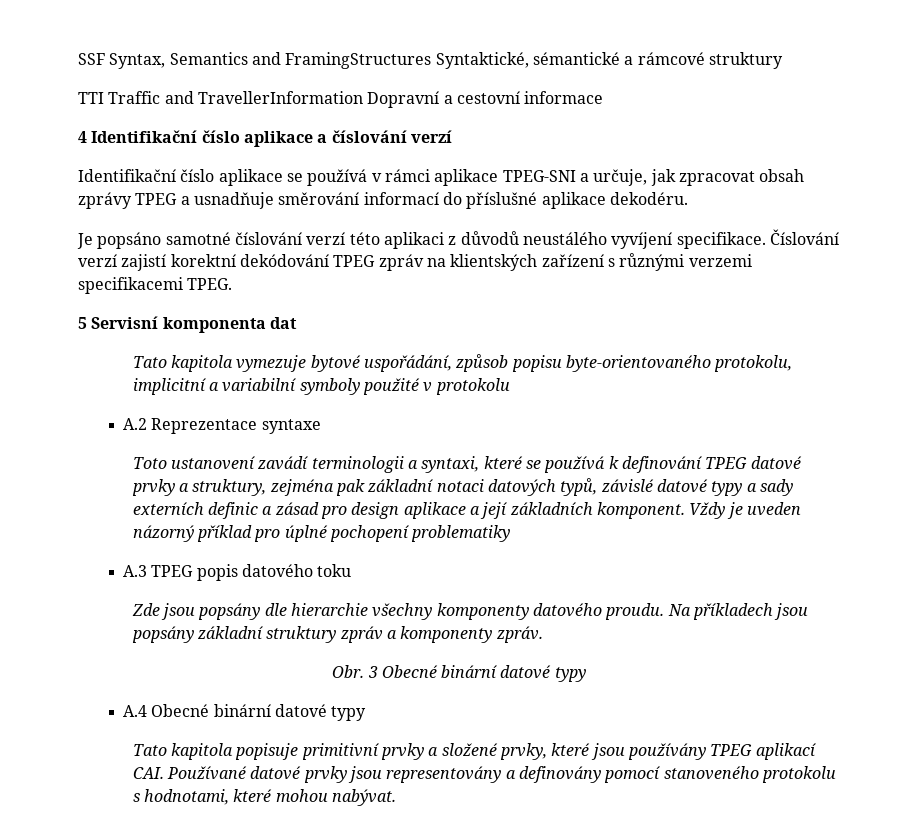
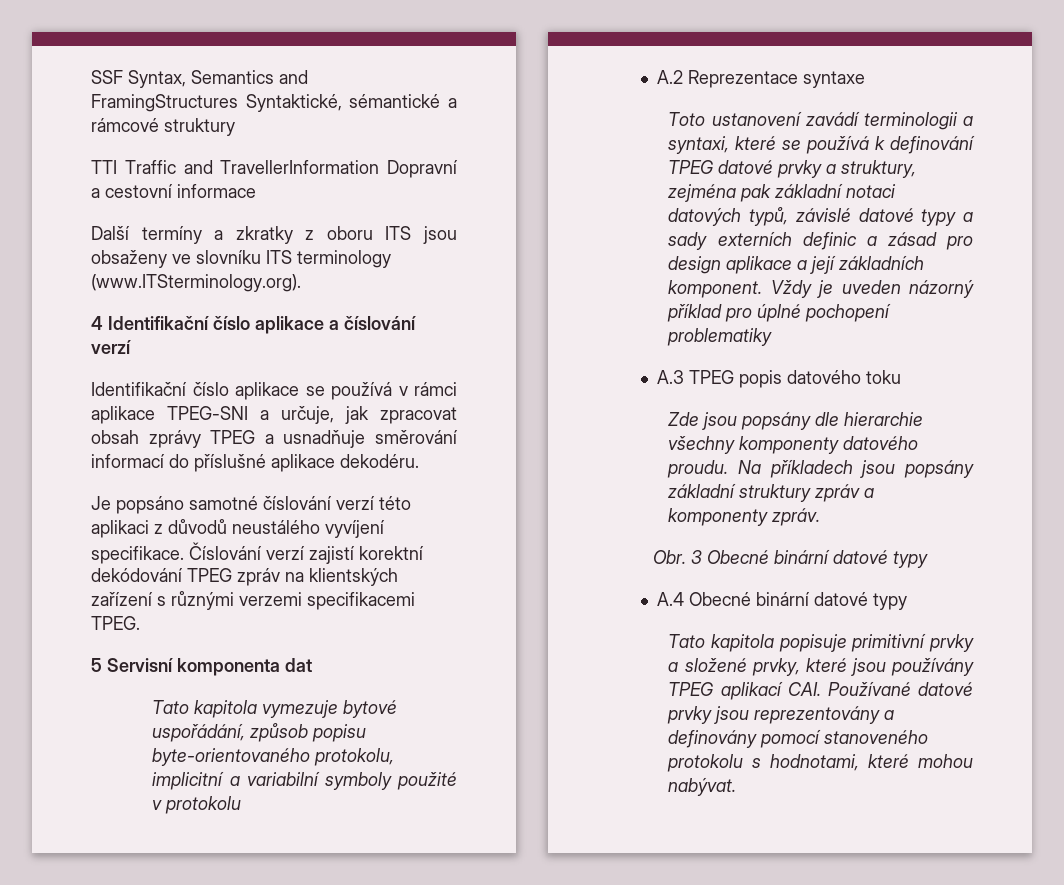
(604, 97) none -> [91,226,457,244] [91,250,391,268] [91,274,301,292] // Další termíny a zkratky z oboru ITS jsou obsaženy ve slovníku ITS terminology (www.ITSterminology.org).
[386,766,502,783] representovány -> [754,706,881,724] reprezentovány

